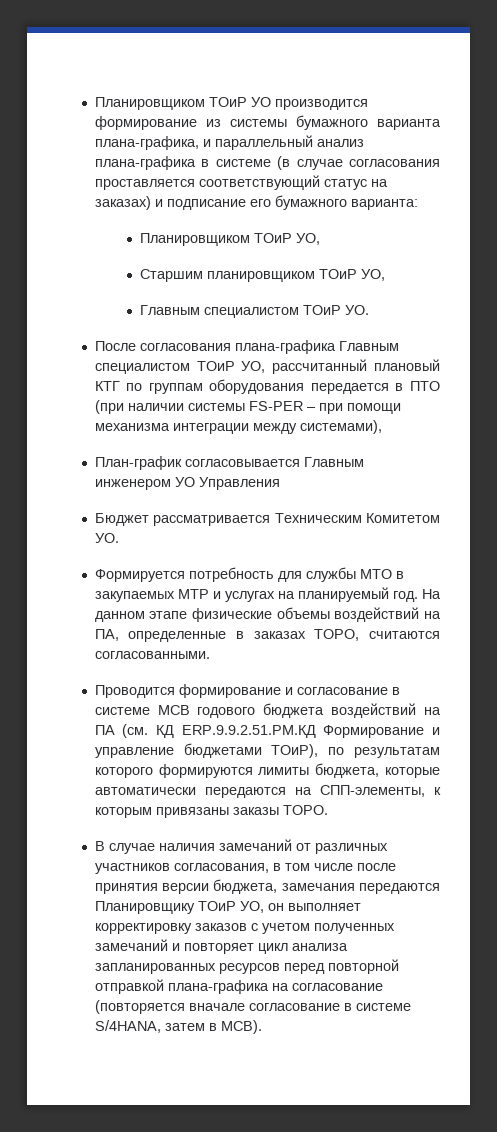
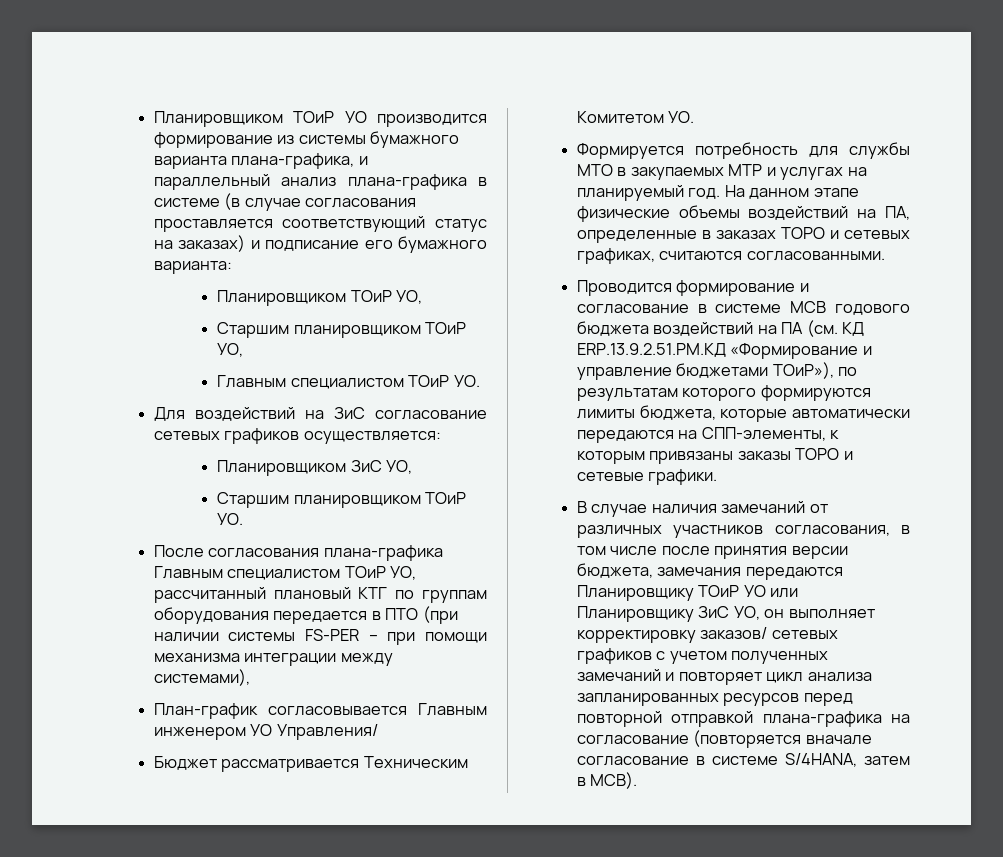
(370, 310) none -> [153,407,487,421] [153,428,441,444] [217,460,413,476] [217,492,467,508] [217,513,244,525] // Для воздействий на ЗиС согласование сетевых графиков осуществляется: // Планировщиком ЗиС УО, // Старшим планировщиком ТОиР УО.
[198,477,280,490] Управления -> [276,724,378,740] Управления/
[314,629,360,641] ТОРО, -> [780,227,910,239] [576,248,655,264] ТОРО и сетевых графиках,
[181,725,425,738] ERP.9.9.2.51.PM.КД Формирование -> [576,343,859,359] ERP.13.9.2.51.PM.КД «Формирование
[271,744,319,758] ТОиР), -> [772,362,834,379] ТОиР»),
[282,805,328,815] ТОРО. -> [795,448,853,460] [576,469,718,485] ТОРО и сетевые графики.
(236, 906) none -> [743,585,799,598] [576,606,730,622] УО или Планировщику ЗиС
[194,923,247,931] заказов -> [700,627,838,639] [576,648,652,664] заказов/ сетевых графиков

